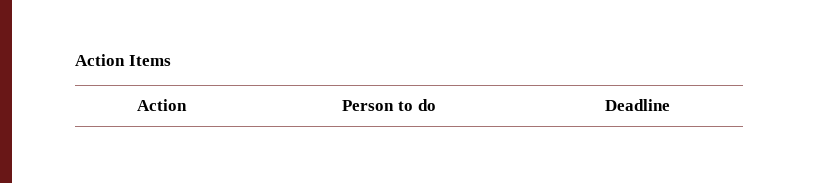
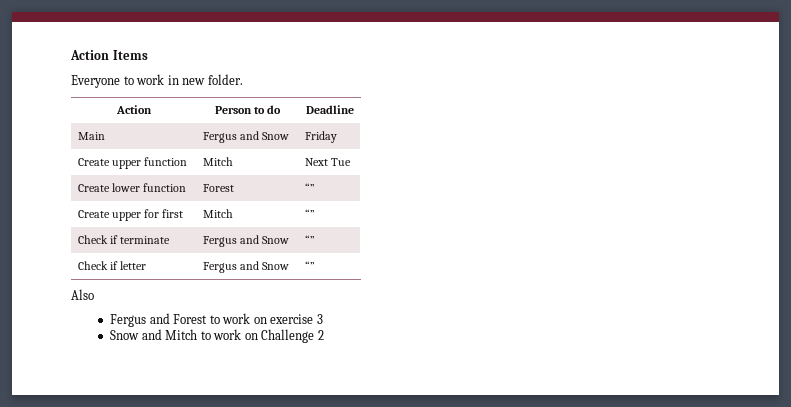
(171, 60) none -> [71,74,243,88] // Everyone to work in new folder.
(670, 105) none -> [77,132,105,140] [202,131,289,143] [304,131,337,143] [77,157,187,169] [202,157,233,166] [304,158,351,166] [77,183,186,192] [202,184,234,192] [304,183,315,192] [77,209,183,221] [202,209,233,218] [304,209,315,218] [77,235,170,244] [202,235,289,247] [304,235,315,244] [77,261,146,270] [202,261,289,273] [304,261,315,270] [71,289,94,300] [110,313,323,327] [110,329,324,343] // Main | Fergus and Snow | Friday // Create upper function | Mitch | Next Tue // Create lower function | Forest | “” // Create upper for first | Mitch | “” // Check if terminate | Fergus and Snow | “” // Check if letter | Fergus and Snow | “” // Also // Fergus and Forest to work on exercise 3 // Snow and Mitch to work on Challenge 2

